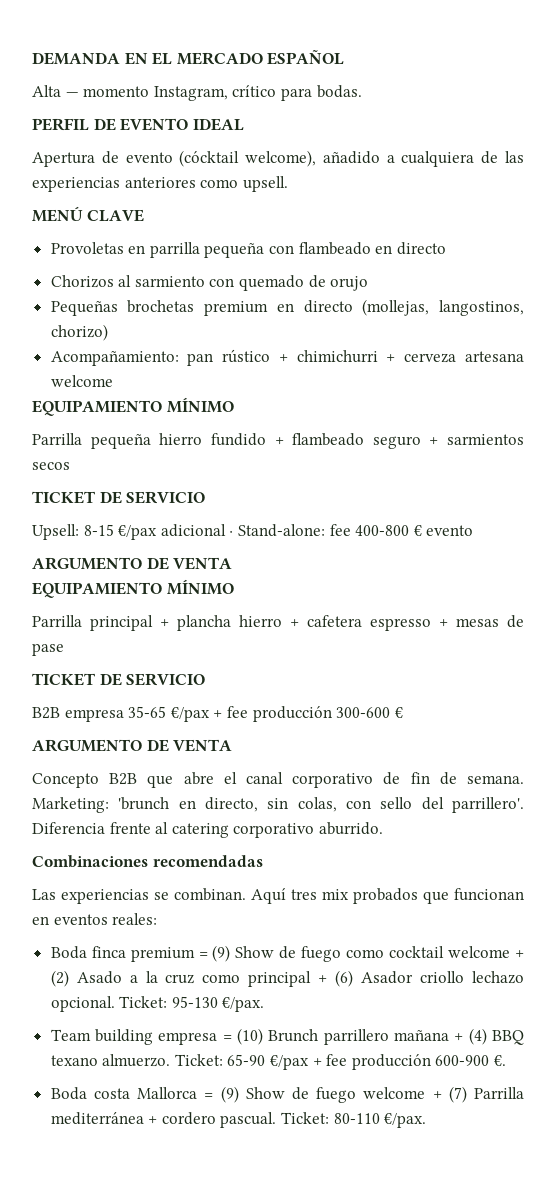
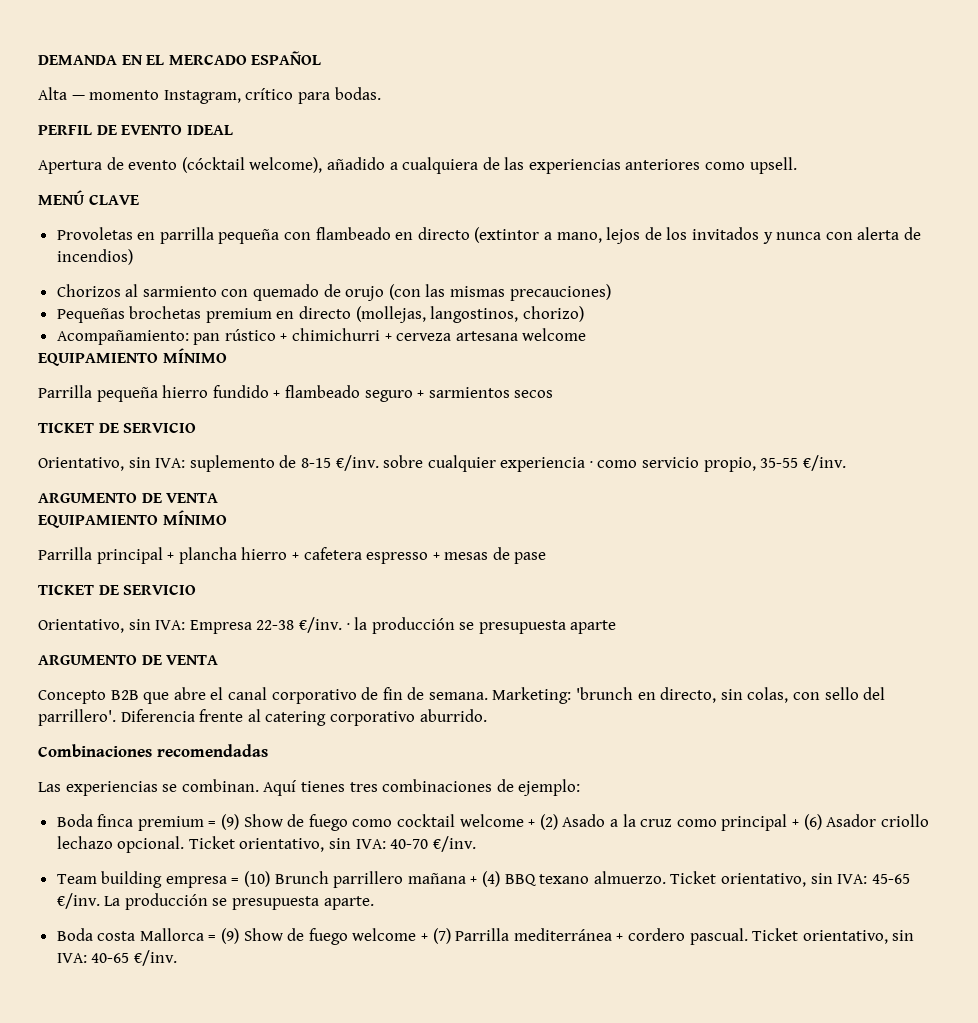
(446, 248) none -> [474,227,921,244] [56,249,133,265] (extintor a mano, lejos de los invitados y nunca con alerta de incendios)
(369, 283) none -> [388,284,611,301] (con las mismas precauciones)
[32,524,474,540] Upsell: 8-15 €/pax adicional · Stand-alone: fee 400-800 € evento -> [38,455,846,472] Orientativo, sin IVA: suplemento de 8-15 €/inv. sobre cualquier experiencia · como servicio propio, 35-55 €/inv.
[32,706,403,722] B2B empresa 35-65 €/pax + fee producción 300-600 € -> [38,617,617,634] Orientativo, sin IVA: Empresa 22-38 €/inv. · la producción se presupuesta aparte
[291,888,524,904] [32,913,158,925] tres mix probados que funcionan en eventos reales: -> [300,779,581,796] tienes tres combinaciones de ejemplo:
[119,996,265,1012] Ticket: 95-130 €/pax. -> [188,836,476,852] Ticket orientativo, sin IVA: 40-70 €/inv.
[174,1054,507,1070] Ticket: 65-90 €/pax + fee producción 600-900 €. -> [670,871,910,887] [56,893,374,910] Ticket orientativo, sin IVA: 45-65 €/inv. La producción se presupuesta aparte.
[281,1112,427,1128] Ticket: 80-110 €/pax. -> [752,928,915,944] [56,950,177,966] Ticket orientativo, sin IVA: 40-65 €/inv.

